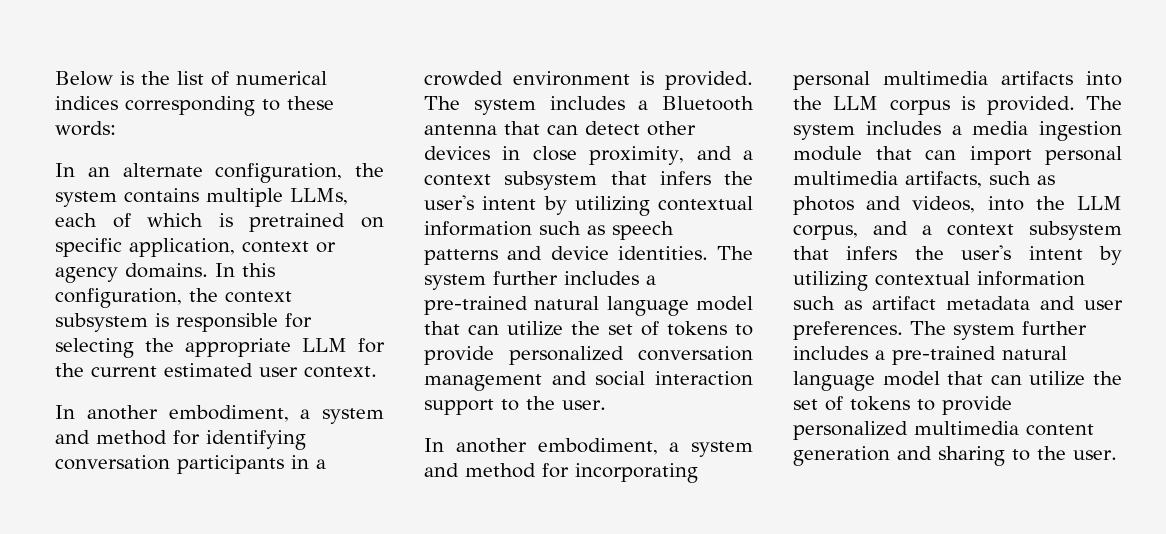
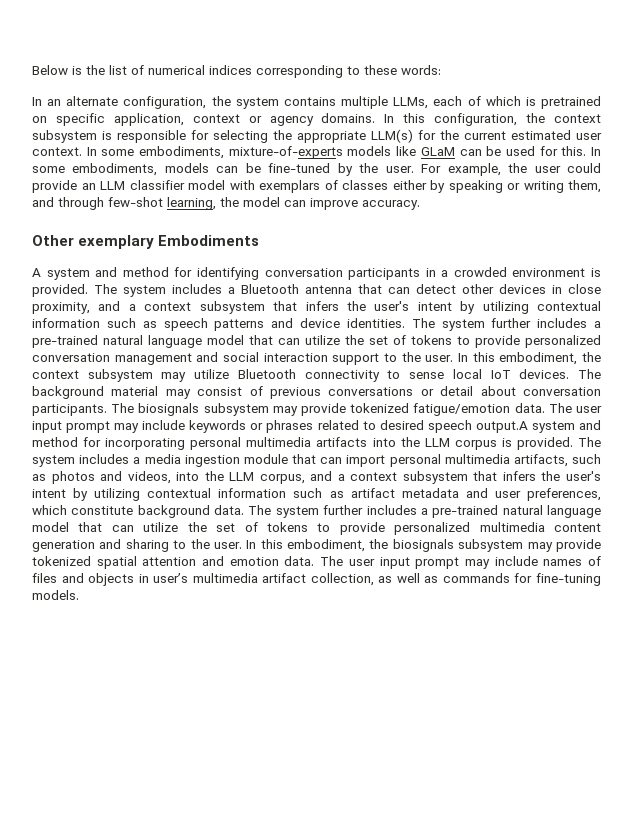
[302,338,347,352] LLM -> [371,129,413,143] LLM(s)
[55,405,311,422] // In another embodiment, a -> [86,146,601,159] [32,163,601,176] [32,180,601,193] [32,197,420,210] [32,235,260,249] [32,268,41,277] In some embodiments, mixture-of-experts models like GLaM can be used for this. In some embodiments, models can be fine-tuned by the user. For example, the user could provide an LLM classifier model with exemplars of classes either by speaking or writing them, and through few-shot learning, the model can improve accuracy. // Other exemplary Embodiments // A
[424,438,680,455] // In another embodiment, a -> [458,352,602,365] [32,369,602,382] [32,386,601,399] [32,403,602,416] [32,420,528,433] In this embodiment, the context subsystem may utilize Bluetooth connectivity to sense local IoT devices. The background material may consist of previous conversations or detail about conversation participants. The biosignals subsystem may provide tokenized fatigue/emotion data. The user input prompt may include keywords or phrases related to desired speech output.A
[793,321,903,340] preferences. -> [526,488,601,501] [32,505,245,518] preferences, which constitute background data.
(1117, 455) none -> [246,539,601,552] [32,556,601,569] [32,573,601,586] [32,590,79,600] In this embodiment, the biosignals subsystem may provide tokenized spatial attention and emotion data. The user input prompt may include names of files and objects in user’s multimedia artifact collection, as well as commands for fine-tuning models.

